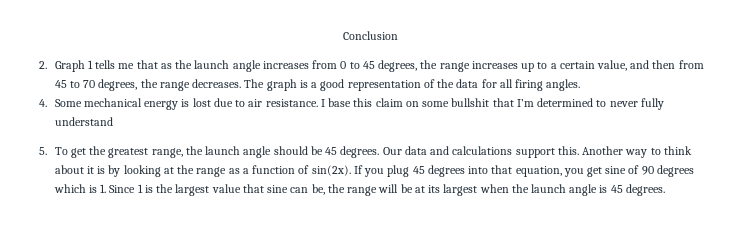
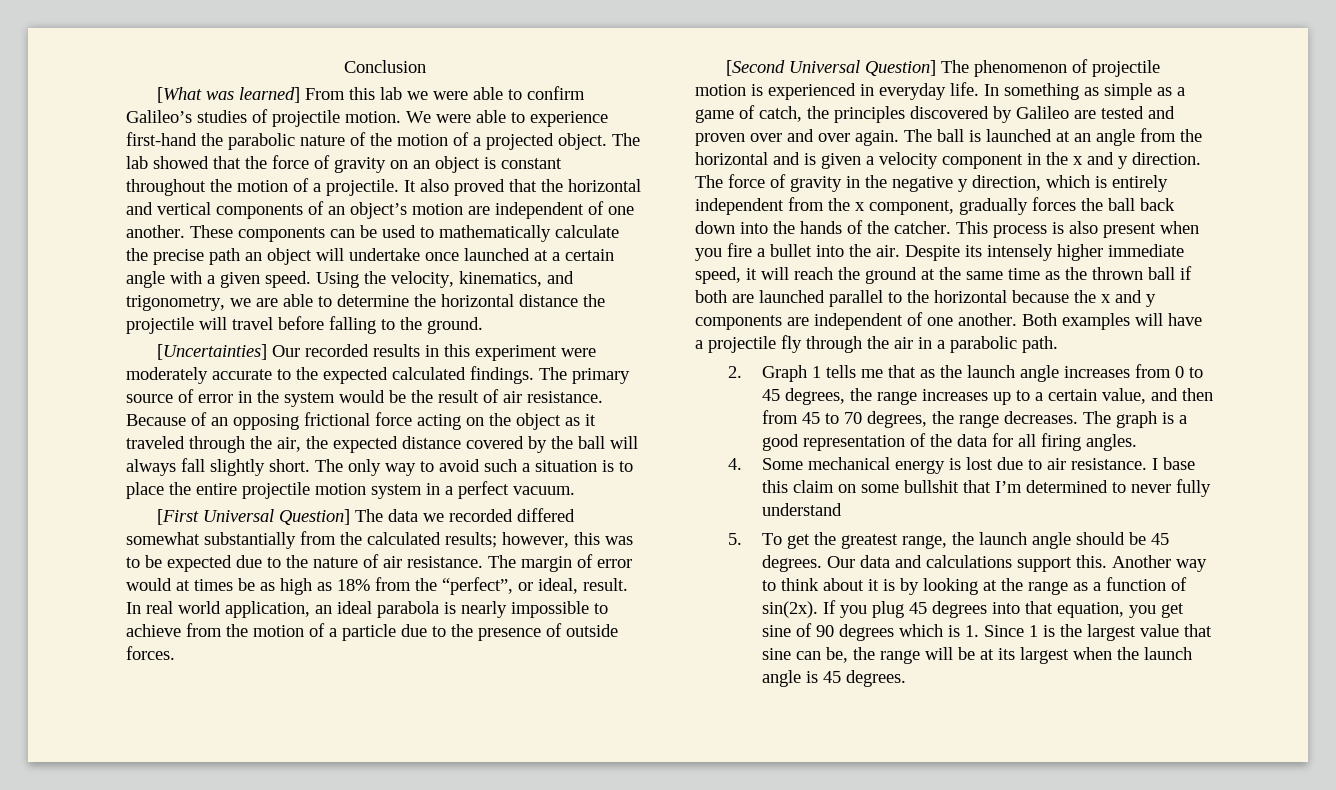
(398, 35) none -> [156,86,585,103] [126,109,608,127] [126,132,640,150] [126,155,562,173] [126,178,641,196] [126,201,634,219] [126,225,619,242] [126,248,614,265] [126,271,574,288] [126,294,605,311] [126,316,483,334] [156,344,596,361] [126,366,630,384] [126,389,603,407] [126,412,596,430] [126,436,638,453] [126,458,633,476] [126,481,575,499] [156,508,575,525] [126,531,633,549] [126,554,632,572] [126,577,628,595] [126,601,608,618] [126,623,618,641] [126,646,175,660] [725,59,1160,77] [695,82,1185,100] [695,105,1175,123] [695,128,1202,146] [695,152,1201,169] [695,174,1168,192] [695,197,1175,215] [695,220,1199,238] [695,243,1184,261] [695,266,1192,284] [695,290,1156,307] [695,312,1202,330] [695,335,1058,353] // [What was learned] From this lab we were able to confirm Galileo’s studies of projectile motion. We were able to experience first-hand the parabolic nature of the motion of a projected object. The lab showed that the force of gravity on an object is constant throughout the motion of a projectile. It also proved that the horizontal and vertical components of an object’s motion are independent of one another. These components can be used to mathematically calculate the precise path an object will undertake once launched at a certain angle with a given speed. Using the velocity, kinematics, and trigonometry, we are able to determine the horizontal distance the projectile will travel before falling to the ground. // [Uncertainties] Our recorded results in this experiment were moderately accurate to the expected calculated findings. The primary source of error in the system would be the result of air resistance. Because of an opposing frictional force acting on the object as it traveled through the air, the expected distance covered by the ball will always fall slightly short. The only way to avoid such a situation is to place the entire projectile motion system in a perfect vacuum. // [First Universal Question] The data we recorded differed somewhat substantially from the calculated results; however, this was to be expected due to the nature of air resistance. The margin of error would at times be as high as 18% from the “perfect”, or ideal, result. In real world application, an ideal parabola is nearly impossible to achieve from the motion of a particle due to the presence of outside forces. // [Second Universal Question] The phenomenon of projectile motion is experienced in everyday life. In something as simple as a game of catch, the principles discovered by Galileo are tested and proven over and over again. The ball is launched at an angle from the horizontal and is given a velocity component in the x and y direction. The force of gravity in the negative y direction, which is entirely independent from the x component, gradually forces the ball back down into the hands of the catcher. This process is also present when you fire a bullet into the air. Despite its intensely higher immediate speed, it will reach the ground at the same time as the thrown ball if both are launched parallel to the horizontal because the x and y components are independent of one another. Both examples will have a projectile fly through the air in a parabolic path.

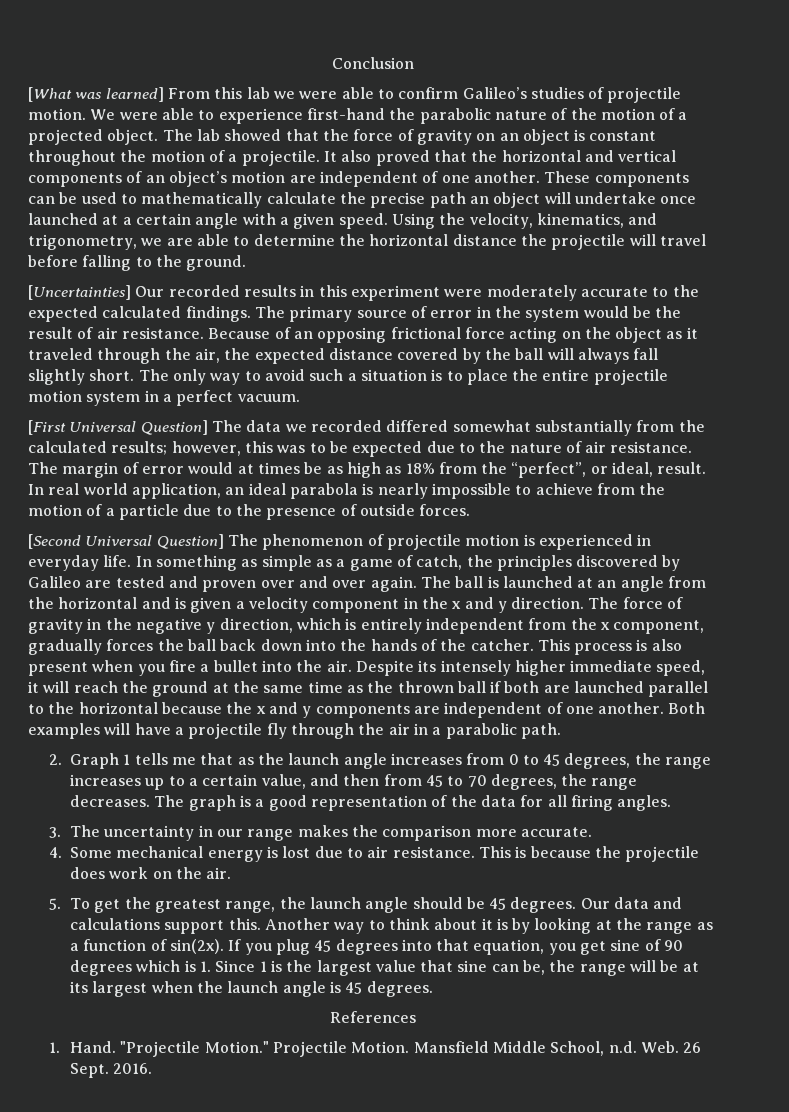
(1137, 442) none -> [48,825,592,841] // 3. The uncertainty in our range makes the comparison more accurate.
[1151,457,1195,470] [761,479,1211,497] [761,503,842,516] I base this claim on some bullshit that I’m determined to never fully understand -> [478,846,700,862] [69,867,232,879] This is because the projectile does work on the air.
(906, 678) none -> [330,1011,416,1023] [48,1041,702,1057] [69,1063,153,1078] // References // 1. Hand. "Projectile Motion." Projectile Motion. Mansfield Middle School, n.d. Web. 26 Sept. 2016.

